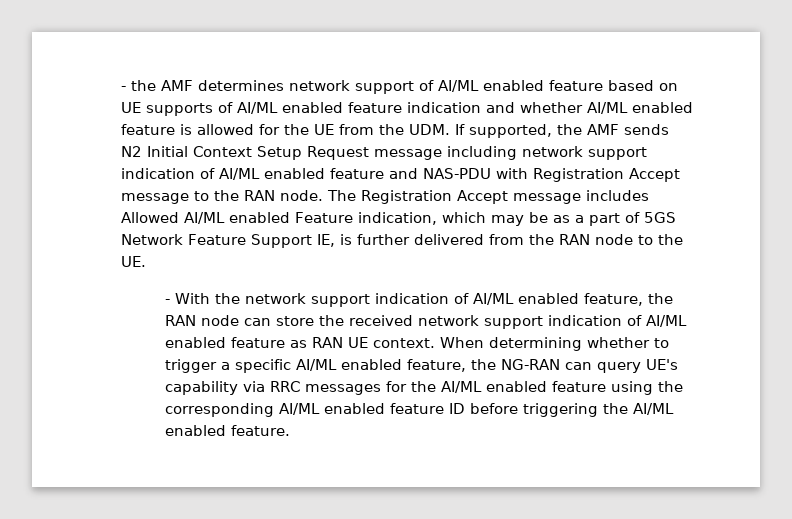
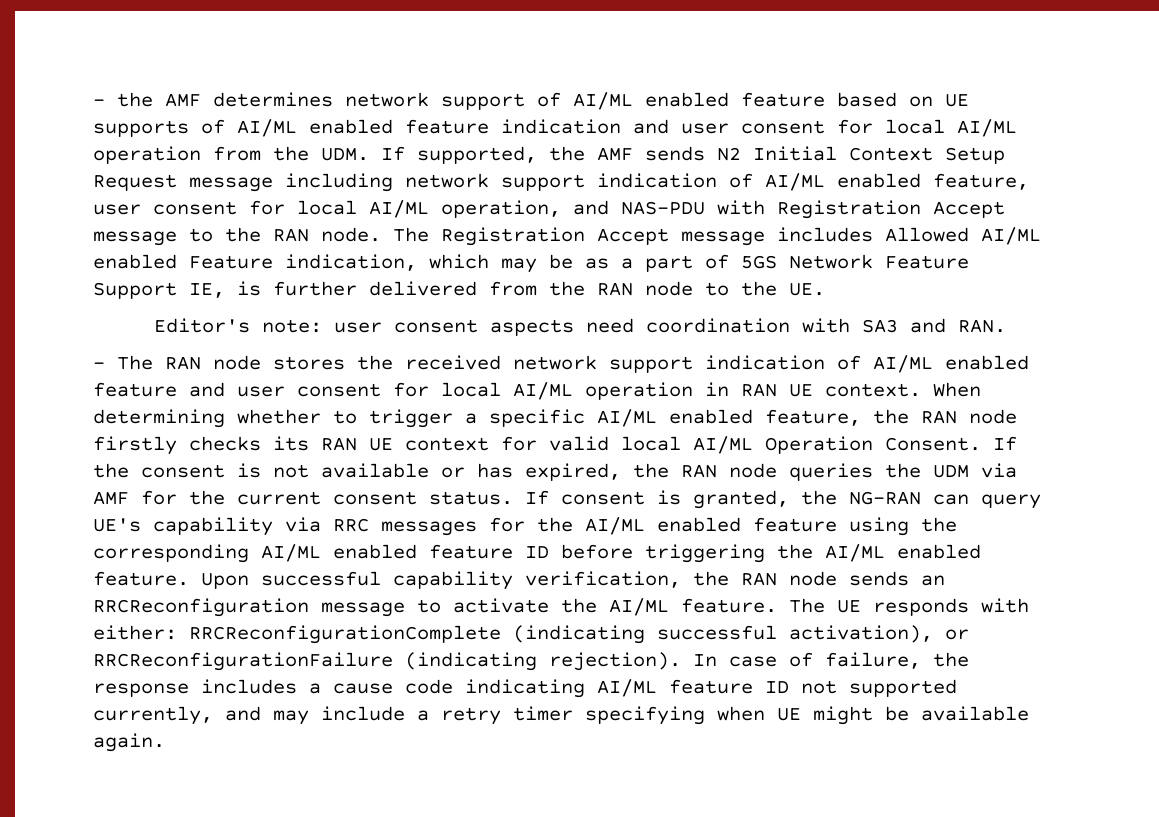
[519,102,693,114] [120,124,334,135] whether AI/ML enabled feature is allowed for the UE -> [680,119,1017,137] [92,146,201,164] user consent for local AI/ML operation
[329,168,384,179] feature -> [932,173,1029,190] [92,200,561,218] feature, user consent for local AI/ML operation,
[164,293,673,307] [164,315,314,326] - With the network support indication of AI/ML enabled feature, the RAN node can store -> [153,318,1006,336] [92,355,345,370] Editor's note: user consent aspects need coordination with SA3 and RAN. // - The RAN node stores
[289,340,307,348] as -> [188,382,729,400] and user consent for local AI/ML operation in
(496, 364) none -> [920,409,1017,424] [92,436,1017,455] [92,463,1017,481] [92,490,837,509] RAN node firstly checks its RAN UE context for valid local AI/ML Operation Consent. If the consent is not available or has expired, the RAN node queries the UDM via AMF for the current consent status. If consent is granted, the
(290, 430) none -> [200,571,945,590] [92,598,1029,617] [92,625,969,644] [92,652,969,671] [92,679,957,698] [92,706,1029,725] [92,733,165,752] Upon successful capability verification, the RAN node sends an RRCReconfiguration message to activate the AI/ML feature. The UE responds with either: RRCReconfigurationComplete (indicating successful activation), or RRCReconfigurationFailure (indicating rejection). In case of failure, the response includes a cause code indicating AI/ML feature ID not supported currently, and may include a retry timer specifying when UE might be available again.

